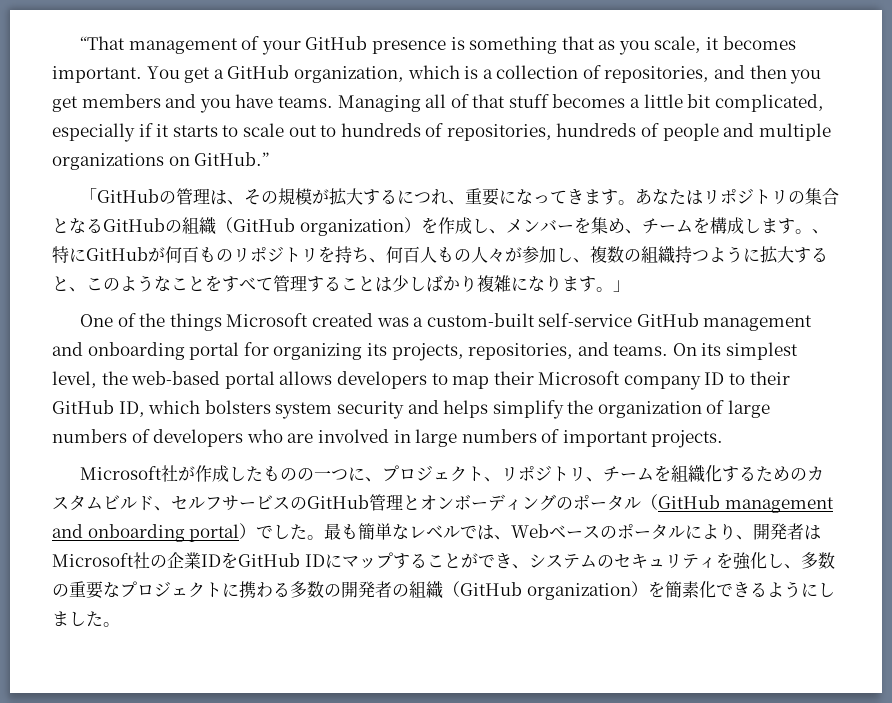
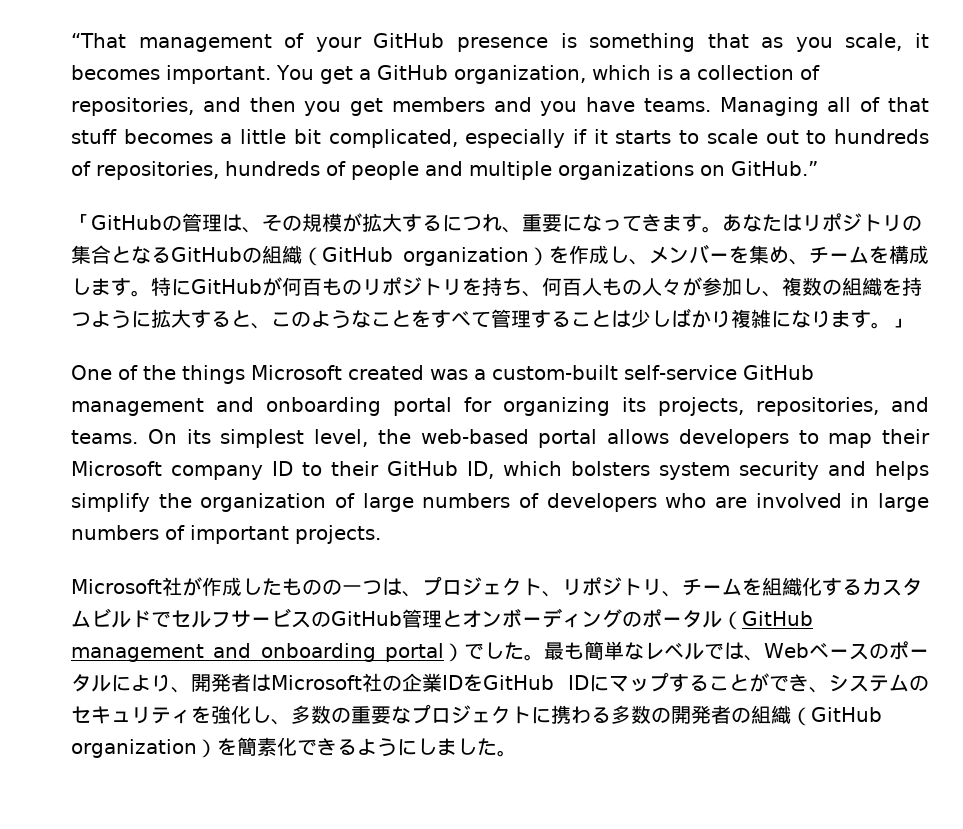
[811,229,829,234] 、 -> (151, 293) none
(675, 254) none -> [882,278,902,296] を
[347,467,365,481] に -> [382,578,402,596] は
[755,466,807,482] ための -> (862, 587) none
[154,506,171,511] 、 -> [151,611,171,628] で

